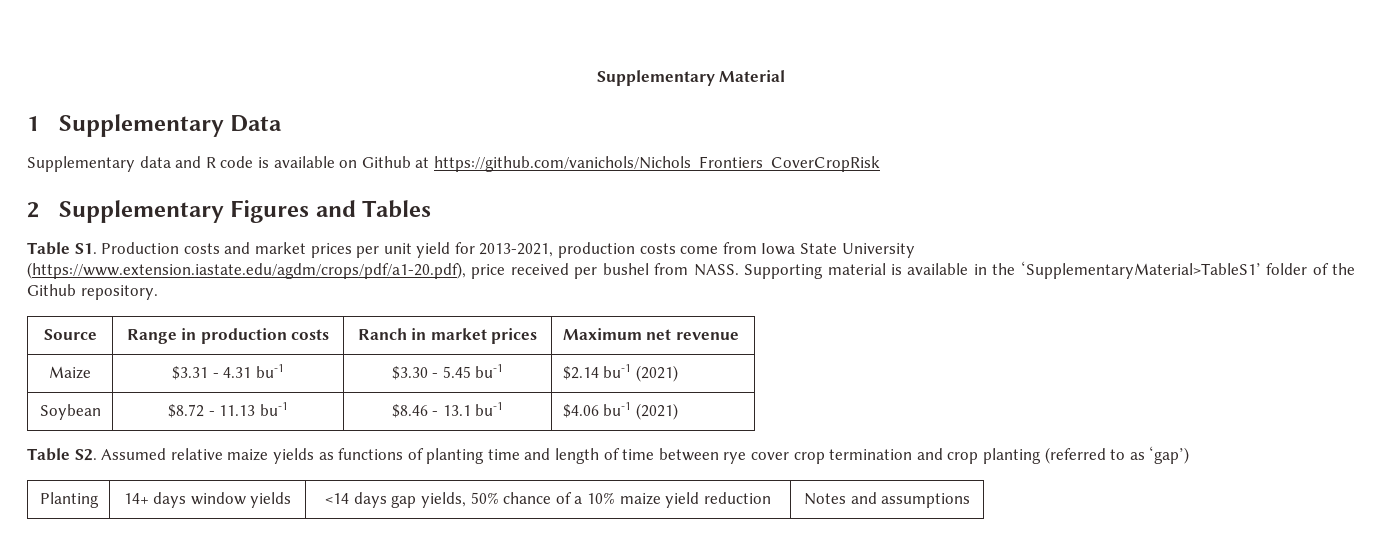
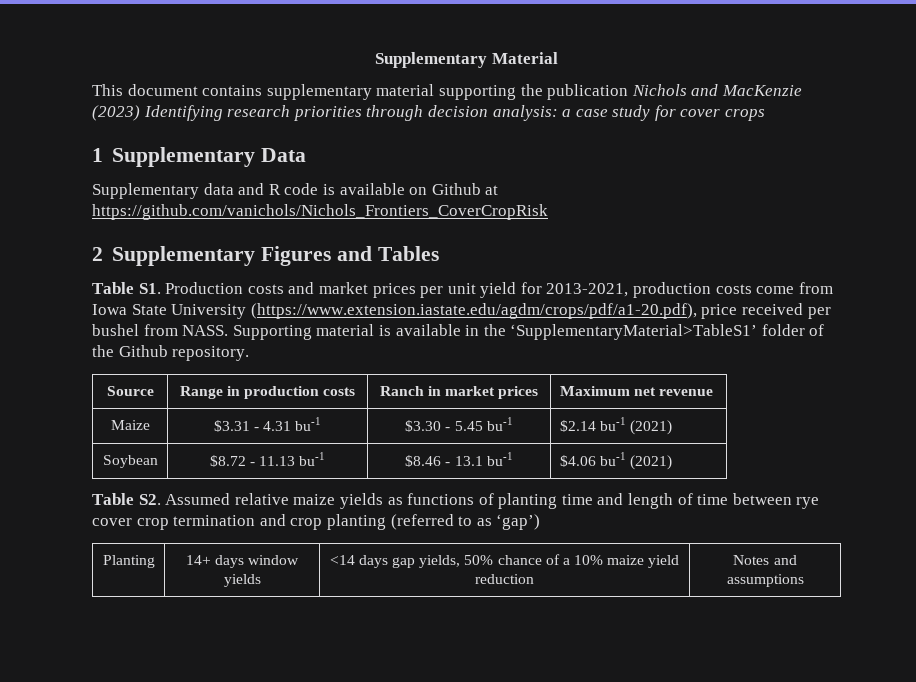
(786, 76) none -> [92,84,802,100] [92,105,766,121] // This document contains supplementary material supporting the publication Nichols and MacKenzie (2023) Identifying research priorities through decision analysis: a case study for cover crops

